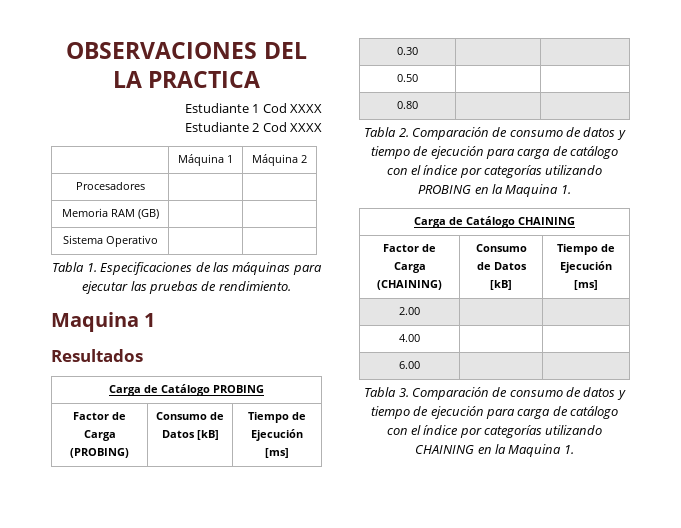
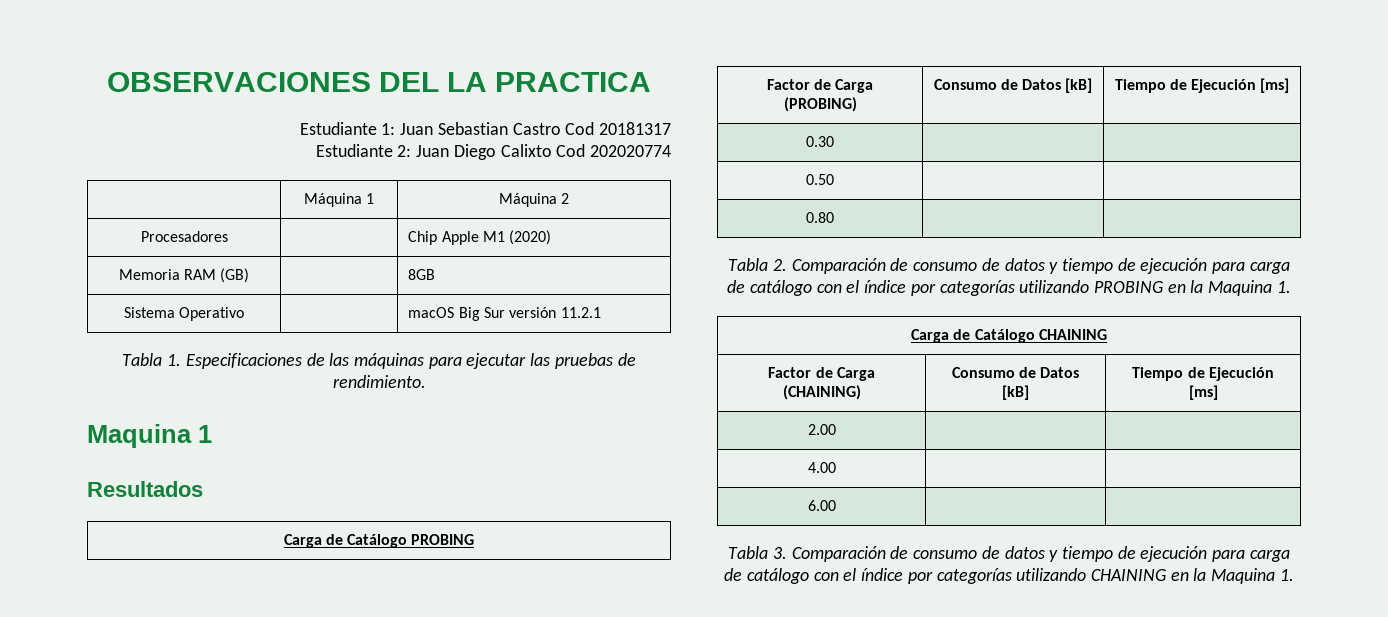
[252,103,322,113] [184,122,322,132] 1 Cod XXXX // Estudiante 2 Cod XXXX -> [381,122,672,135] [315,144,672,160] 1: Juan Sebastian Castro Cod 20181317 // Estudiante 2: Juan Diego Calixto Cod 202020774
(145, 186) none -> [408,230,552,245] Chip Apple M1 (2020)
(159, 214) none -> [408,269,436,280] 8GB
(158, 241) none -> [408,307,601,321] macOS Big Sur versión 11.2.1

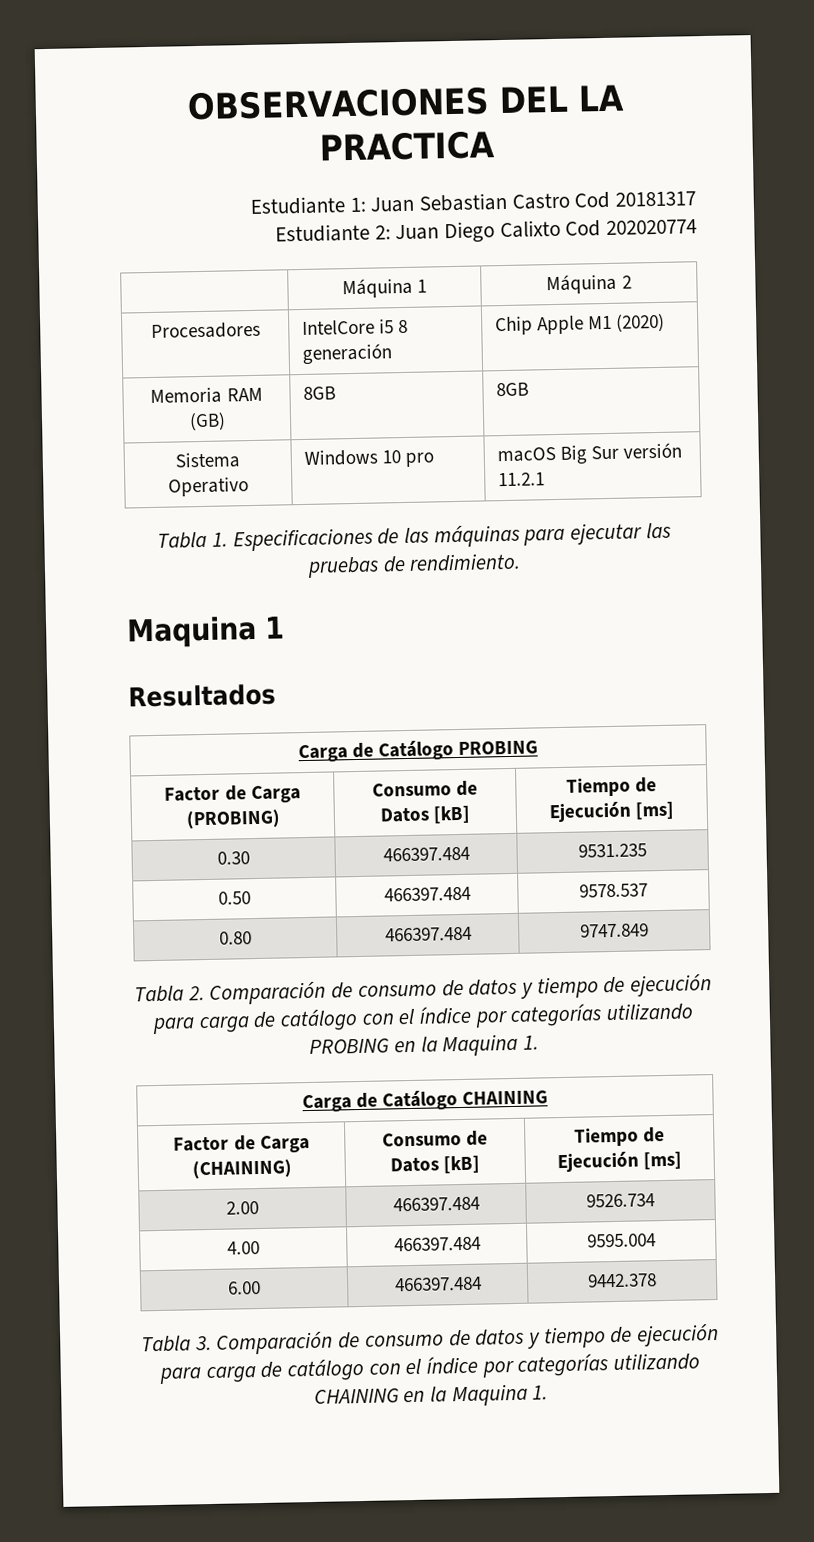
(228, 236) none -> [301,319,409,335] [301,343,392,365] IntelCore i5 8 generación
(250, 275) none -> [302,386,336,400] 8GB
(245, 314) none -> [303,449,435,467] Windows 10 pro
(834, 141) | -> [382,846,470,862] [578,843,647,858] 466397.484 | 9531.235
(834, 179) | -> [383,886,471,902] [579,883,648,898] 466397.484 | 9578.537
(834, 217) | -> [384,926,472,942] [580,923,649,938] 466397.484 | 9747.849
(836, 429) | -> [392,1196,480,1212] [586,1193,655,1208] 466397.484 | 9526.734
(836, 467) | -> [393,1236,481,1252] [587,1233,656,1248] 466397.484 | 9595.004
(836, 505) | -> [394,1276,482,1292] [587,1273,657,1288] 466397.484 | 9442.378

